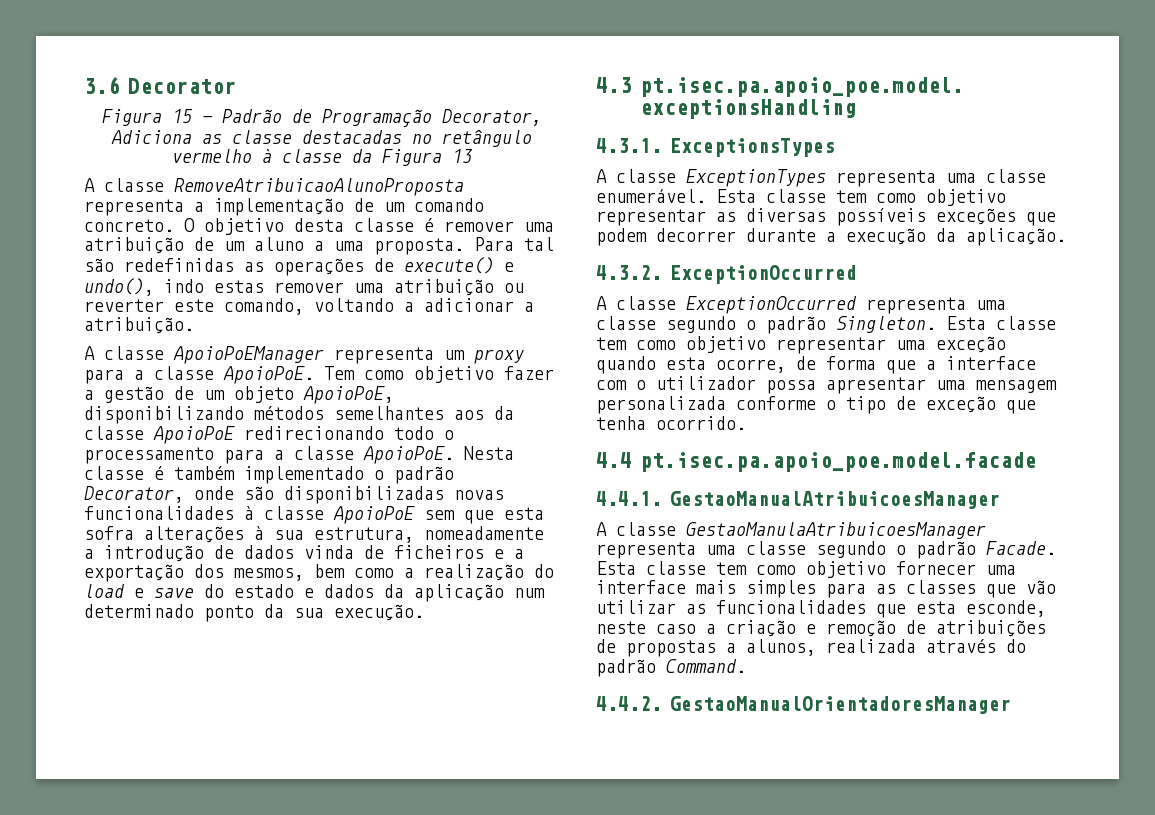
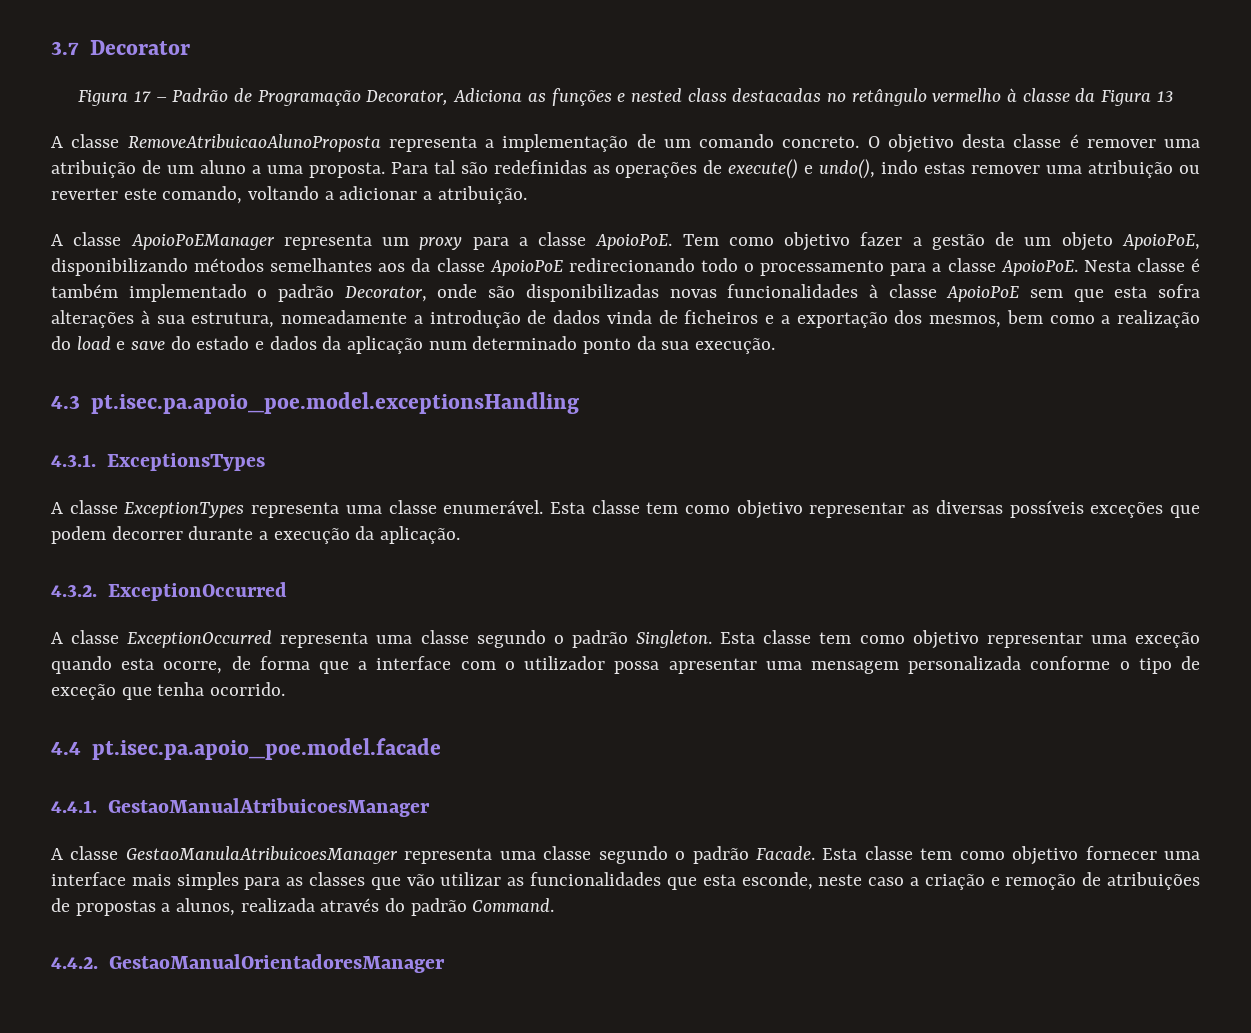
[84,77,120,94] 3.6 -> [51,41,79,55] 3.7
[171,109,193,123] 15 -> [134,91,152,102] 17
[231,130,292,144] classe -> [551,88,727,106] funções e nested class

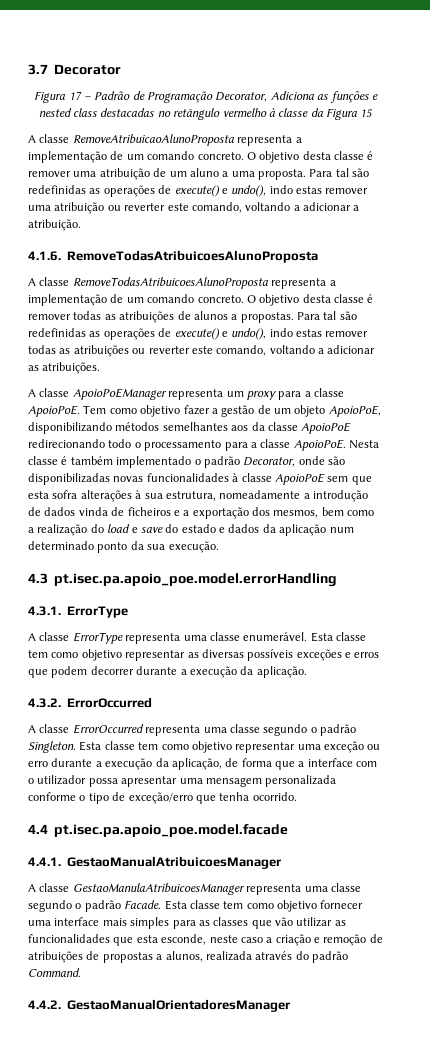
[1156,91,1173,102] 13 -> [360,109,374,118] 15
(527, 195) none -> [28,250,319,263] [28,277,336,289] [28,294,374,306] [28,311,357,323] [28,328,369,340] [28,345,376,357] [28,362,101,374] // 4.1.6. RemoveTodasAtribuicoesAlunoProposta // A classe RemoveTodasAtribuicoesAlunoProposta representa a implementação de um comando concreto. O objetivo desta classe é remover todas as atribuições de alunos a propostas. Para tal são redefinidas as operações de execute() e undo(), indo estas remover todas as atribuições ou reverter este comando, voltando a adicionar as atribuições.
[90,392,579,414] pt.isec.pa.apoio_poe.model.exceptionsHandling -> [54,573,338,587] pt.isec.pa.apoio_poe.model.errorHandling
[106,453,265,471] [51,500,245,518] ExceptionsTypes // A classe ExceptionTypes -> [67,606,129,618] [28,632,123,644] ErrorType // A classe ErrorType
(1164, 510) none -> [345,652,380,658] e erros
[107,582,287,601] [51,630,273,648] ExceptionOccurred // A classe ExceptionOccurred -> [67,697,153,708] [28,724,144,734] ErrorOccurred // A classe ErrorOccurred
[51,656,223,674] quando esta ocorre, -> [367,744,381,750] [28,758,222,770] ou erro durante a execução da aplicação,
[51,684,116,700] exceção -> [128,792,193,804] exceção/erro

